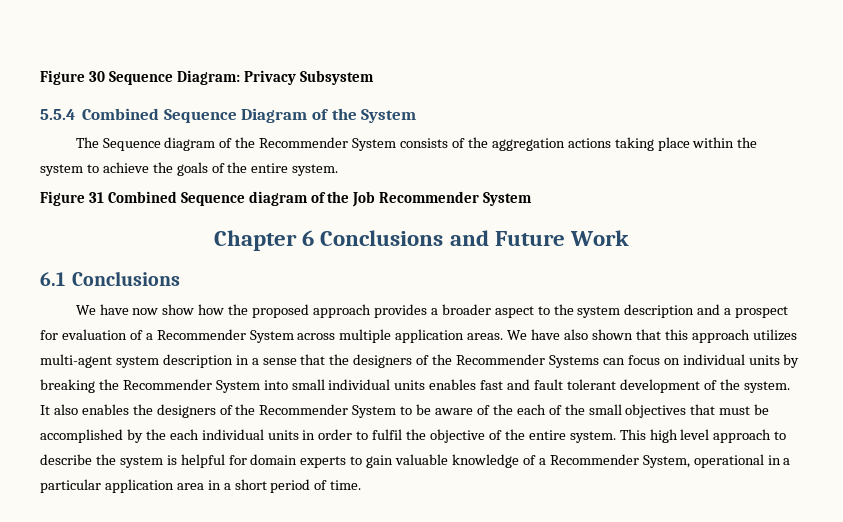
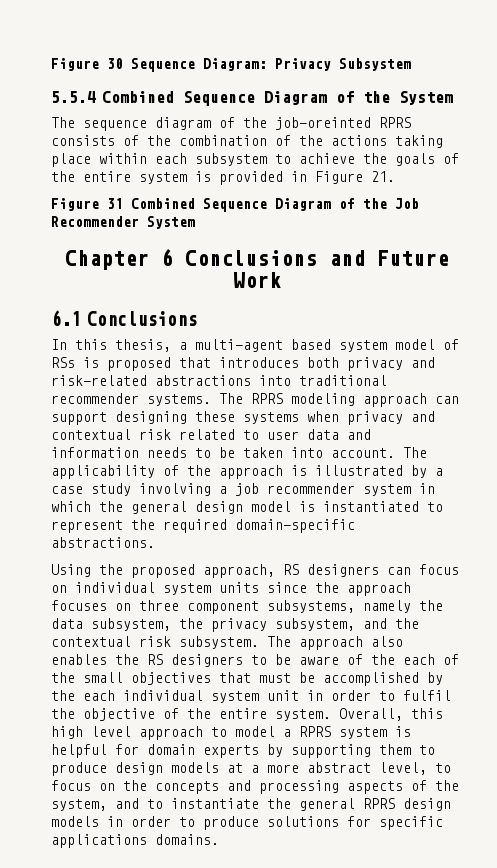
[102,137,397,151] Sequence diagram of the Recommender System -> [83,117,411,131] sequence diagram of the job-oreinted RPRS
[491,138,565,151] aggregation -> [179,135,323,146] combination of the
[737,137,758,148] [40,164,83,176] the system -> [155,153,267,166] each subsystem
[292,164,339,176] system. -> [139,171,395,185] system is provided in Figure 21.
[248,191,308,206] diagram -> [275,198,331,211] Diagram
[75,304,789,318] [40,329,797,343] [40,354,800,368] [40,379,790,393] [40,404,397,418] We have now show how the proposed approach provides a broader aspect to the system description and a prospect for evaluation of a Recommender System across multiple application areas. We have also shown that this approach utilizes multi-agent system description in a sense that the designers of the Recommender Systems can focus on individual units by breaking the Recommender System into small individual units enables fast and fault tolerant development of the system. It also enables the designers of the Recommender System -> [51,339,459,352] [51,357,435,371] [51,375,387,386] [51,393,459,407] [51,411,435,425] [51,429,371,440] [51,447,427,458] [51,465,443,479] [51,483,435,496] [51,501,443,514] [51,519,355,533] [51,537,155,548] [51,564,459,578] [51,582,411,596] [51,600,443,614] [51,618,419,632] [51,636,403,650] [51,654,243,667] In this thesis, a multi-agent based system model of RSs is proposed that introduces both privacy and risk-related abstractions into traditional recommender systems. The RPRS modeling approach can support designing these systems when privacy and contextual risk related to user data and information needs to be taken into account. The applicability of the approach is illustrated by a case study involving a job recommender system in which the general design model is instantiated to represent the required domain-specific abstractions. // Using the proposed approach, RS designers can focus on individual system units since the approach focuses on three component subsystems, namely the data subsystem, the privacy subsystem, and the contextual risk subsystem. The approach also enables the RS designers
[267,430,299,440] units -> [211,690,299,703] system unit
[619,429,646,440] This -> [339,708,443,721] Overall, this
[40,454,116,465] describe the -> [235,726,331,737] model a RPRS
[350,454,791,468] [40,479,362,493] to gain valuable knowledge of a Recommender System, operational in a particular application area in a short period of time. -> [267,744,435,758] [51,762,451,776] [51,780,459,794] [51,798,451,811] [51,816,443,830] [51,834,219,848] by supporting them to produce design models at a more abstract level, to focus on the concepts and processing aspects of the system, and to instantiate the general RPRS design models in order to produce solutions for specific applications domains.

